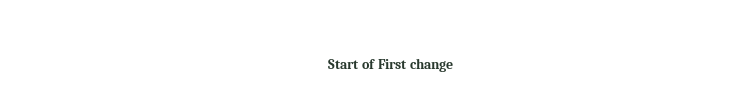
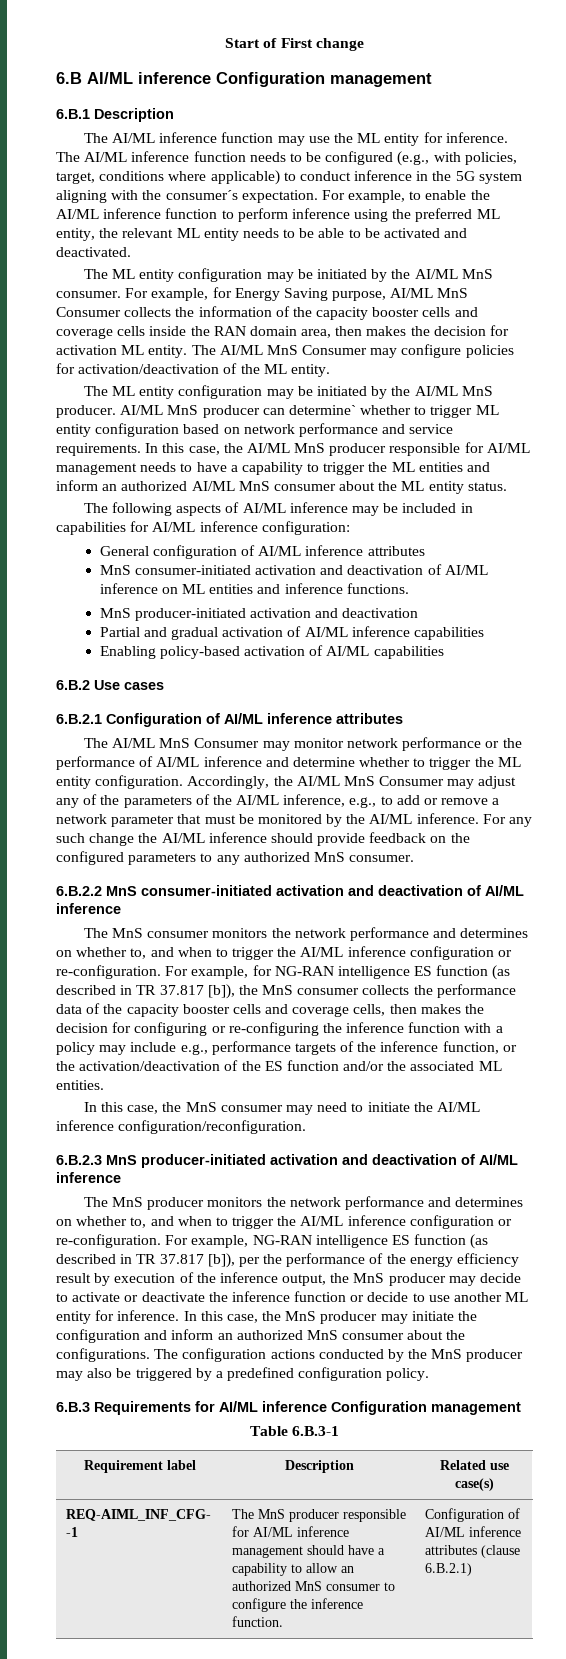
(453, 65) none -> [56,72,432,87] [56,108,174,122] [83,132,508,146] [56,151,517,166] [56,170,522,185] [56,190,490,203] [56,208,500,222] [56,228,468,241] [56,247,131,257] [83,268,493,282] [56,287,469,301] [56,306,478,320] [56,325,510,339] [56,344,514,358] [56,363,330,377] [83,385,493,399] [56,405,499,418] [56,423,454,437] [56,442,530,456] [56,462,491,475] [56,480,507,494] [83,502,473,516] [56,521,350,535] [99,545,425,559] [99,564,488,575] [99,583,409,594] [99,608,419,621] [99,626,484,640] [99,645,444,659] [56,680,164,690] [56,713,403,727] [83,737,522,751] [56,756,521,770] [56,775,517,789] [56,794,500,808] [56,813,533,827] [56,832,470,846] [56,851,415,865] [56,885,524,896] [56,903,121,914] [83,927,529,941] [56,946,513,960] [56,965,511,980] [56,984,516,999] [56,1003,485,1017] [56,1022,503,1036] [56,1041,517,1055] [56,1060,502,1071] [56,1080,104,1090] [83,1102,480,1115] [56,1120,307,1134] [56,1154,518,1168] [56,1172,121,1183] [83,1196,524,1210] [56,1215,513,1229] [56,1234,489,1249] [56,1253,520,1268] [56,1272,522,1286] [56,1291,529,1302] [56,1310,478,1324] [56,1329,466,1343] [56,1348,524,1362] [56,1367,430,1381] [56,1401,521,1415] [249,1426,340,1436] [83,1460,196,1473] [284,1460,354,1473] [439,1460,509,1470] [454,1478,494,1491] [65,1509,211,1521] [65,1527,78,1537] [231,1509,406,1522] [231,1526,349,1537] [231,1545,385,1558] [231,1563,354,1576] [231,1581,395,1591] [231,1598,363,1612] [231,1616,283,1627] [424,1508,520,1522] [424,1526,521,1537] [424,1545,520,1558] [424,1563,472,1576] // 6.B AI/ML inference Configuration management // 6.B.1 Description // The AI/ML inference function may use the ML entity for inference. The AI/ML inference function needs to be configured (e.g., with policies, target, conditions where applicable) to conduct inference in the 5G system aligning with the consumer´s expectation. For example, to enable the AI/ML inference function to perform inference using the preferred ML entity, the relevant ML entity needs to be able to be activated and deactivated. // The ML entity configuration may be initiated by the AI/ML MnS consumer. For example, for Energy Saving purpose, AI/ML MnS Consumer collects the information of the capacity booster cells and coverage cells inside the RAN domain area, then makes the decision for activation ML entity. The AI/ML MnS Consumer may configure policies for activation/deactivation of the ML entity. // The ML entity configuration may be initiated by the AI/ML MnS producer. AI/ML MnS producer can determine` whether to trigger ML entity configuration based on network performance and service requirements. In this case, the AI/ML MnS producer responsible for AI/ML management needs to have a capability to trigger the ML entities and inform an authorized AI/ML MnS consumer about the ML entity status. // The following aspects of AI/ML inference may be included in capabilities for AI/ML inference configuration: // General configuration of AI/ML inference attributes // MnS consumer-initiated activation and deactivation of AI/ML inference on ML entities and inference functions. // MnS producer-initiated activation and deactivation // Partial and gradual activation of AI/ML inference capabilities // Enabling policy-based activation of AI/ML capabilities // 6.B.2 Use cases // 6.B.2.1 Configuration of AI/ML inference attributes // The AI/ML MnS Consumer may monitor network performance or the performance of AI/ML inference and determine whether to trigger the ML entity configuration. Accordingly, the AI/ML MnS Consumer may adjust any of the parameters of the AI/ML inference, e.g., to add or remove a network parameter that must be monitored by the AI/ML inference. For any such change the AI/ML inference should provide feedback on the configured parameters to any authorized MnS consumer. // 6.B.2.2 MnS consumer-initiated activation and deactivation of AI/ML inference // The MnS consumer monitors the network performance and determines on whether to, and when to trigger the AI/ML inference configuration or re-configuration. For example, for NG-RAN intelligence ES function (as described in TR 37.817 [b]), the MnS consumer collects the performance data of the capacity booster cells and coverage cells, then makes the decision for configuring or re-configuring the inference function with a policy may include e.g., performance targets of the inference function, or the activation/deactivation of the ES function and/or the associated ML entities. // In this case, the MnS consumer may need to initiate the AI/ML inference configuration/reconfiguration. // 6.B.2.3 MnS producer-initiated activation and deactivation of AI/ML inference // The MnS producer monitors the network performance and determines on whether to, and when to trigger the AI/ML inference configuration or re-configuration. For example, NG-RAN intelligence ES function (as described in TR 37.817 [b]), per the performance of the energy efficiency result by execution of the inference output, the MnS producer may decide to activate or deactivate the inference function or decide to use another ML entity for inference. In this case, the MnS producer may initiate the configuration and inform an authorized MnS consumer about the configurations. The configuration actions conducted by the MnS producer may also be triggered by a predefined configuration policy. // 6.B.3 Requirements for AI/ML inference Configuration management // Table 6.B.3-1 // Requirement label | Description | Related use case(s) // REQ-AIML_INF_CFG- -1 | The MnS producer responsible for AI/ML inference management should have a capability to allow an authorized MnS consumer to configure the inference function. | Configuration of AI/ML inference attributes (clause 6.B.2.1)

